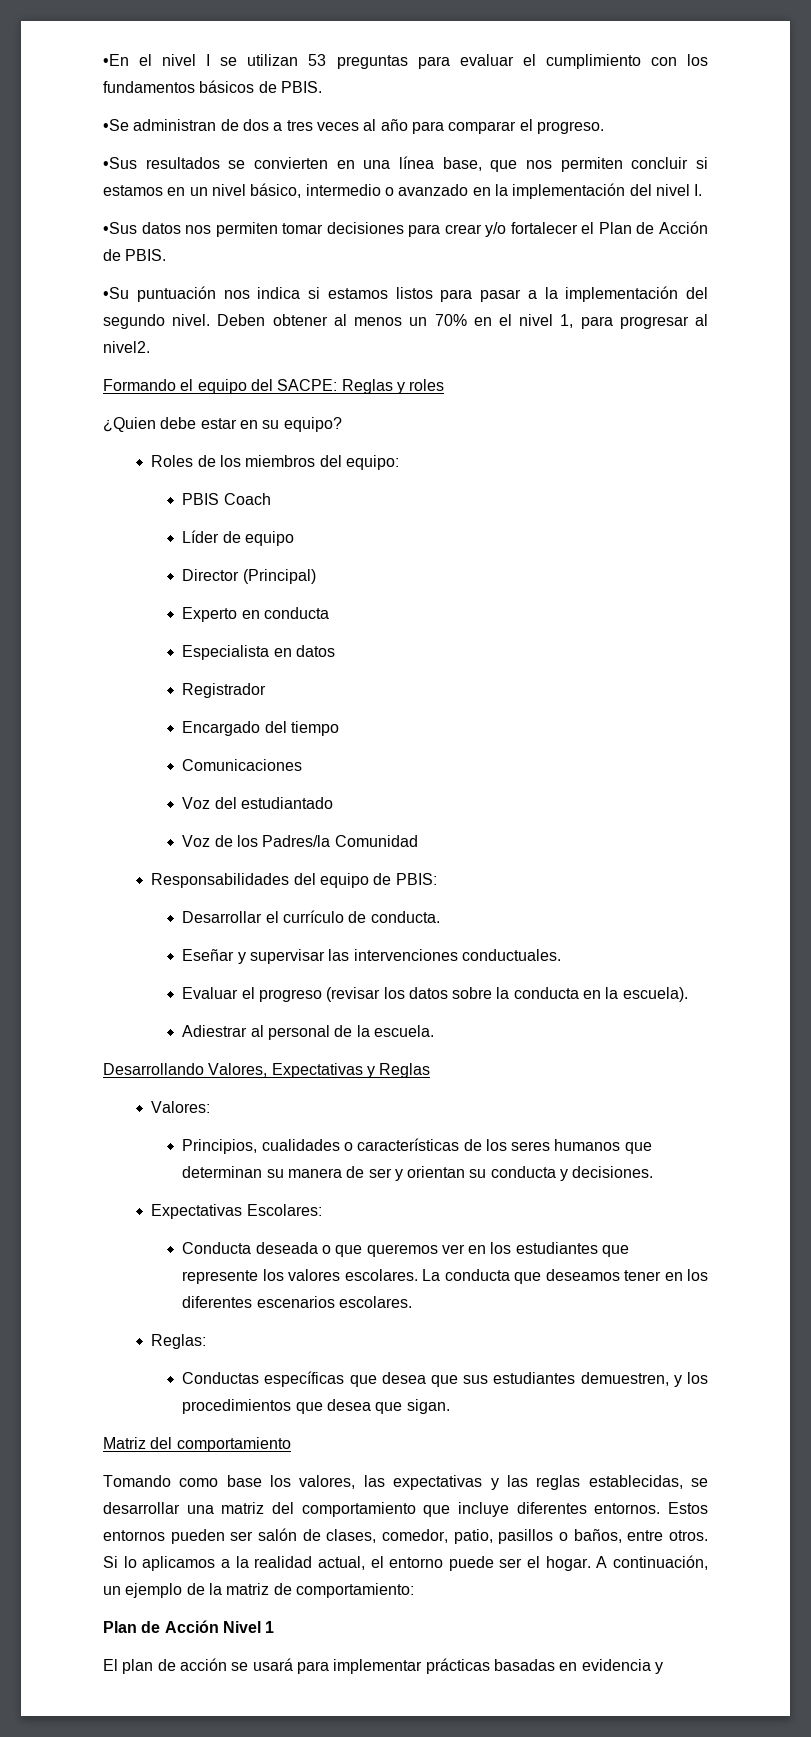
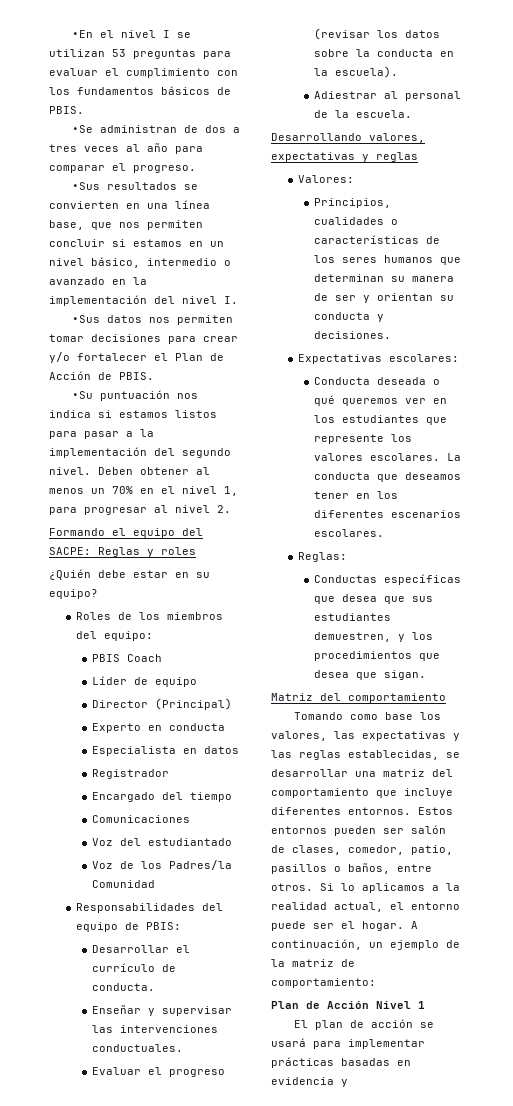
[103,341,150,353] nivel2. -> [175,505,231,513] nivel 2.
[103,417,156,432] ¿Quien -> [49,569,91,580] ¿Quién
[182,949,235,961] Eseñar -> [91,1005,141,1014] Enseñar
[208,1063,431,1078] Valores, Expectativas y Reglas -> [369,133,425,143] [271,152,418,162] valores, expectativas y reglas
[246,1204,322,1216] Escolares: -> [389,354,460,362] escolares:
[335,1245,363,1257] que -> [313,395,335,406] qué

